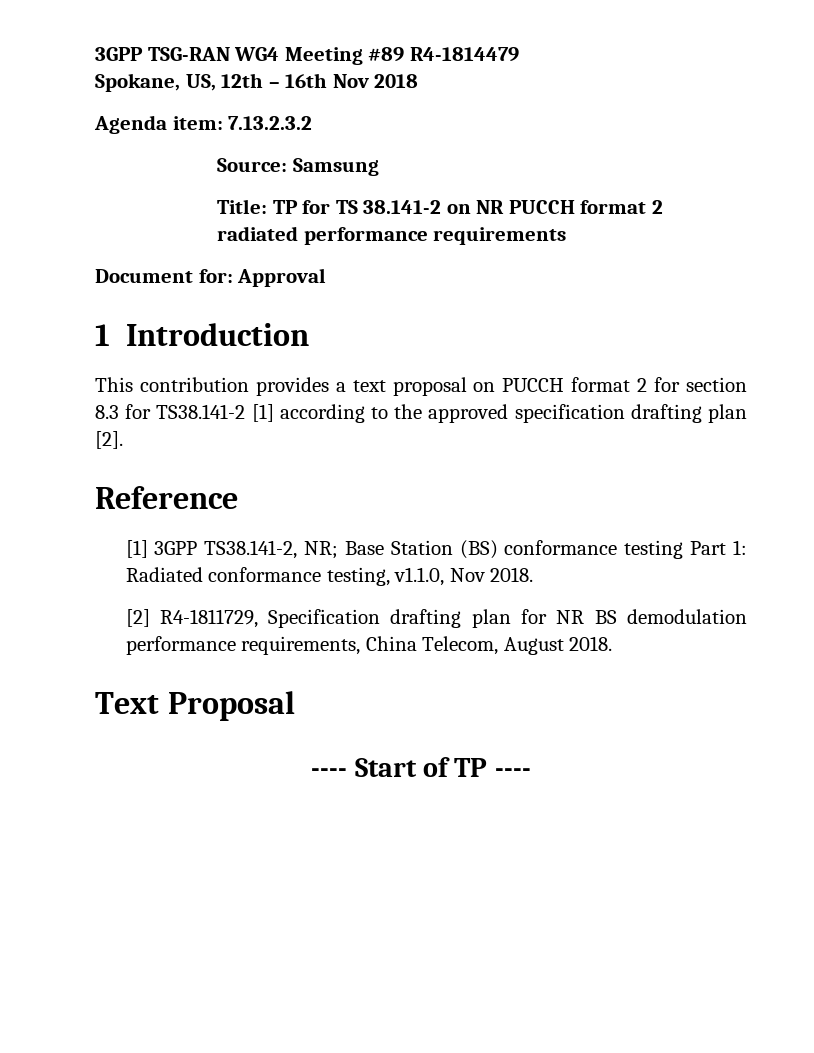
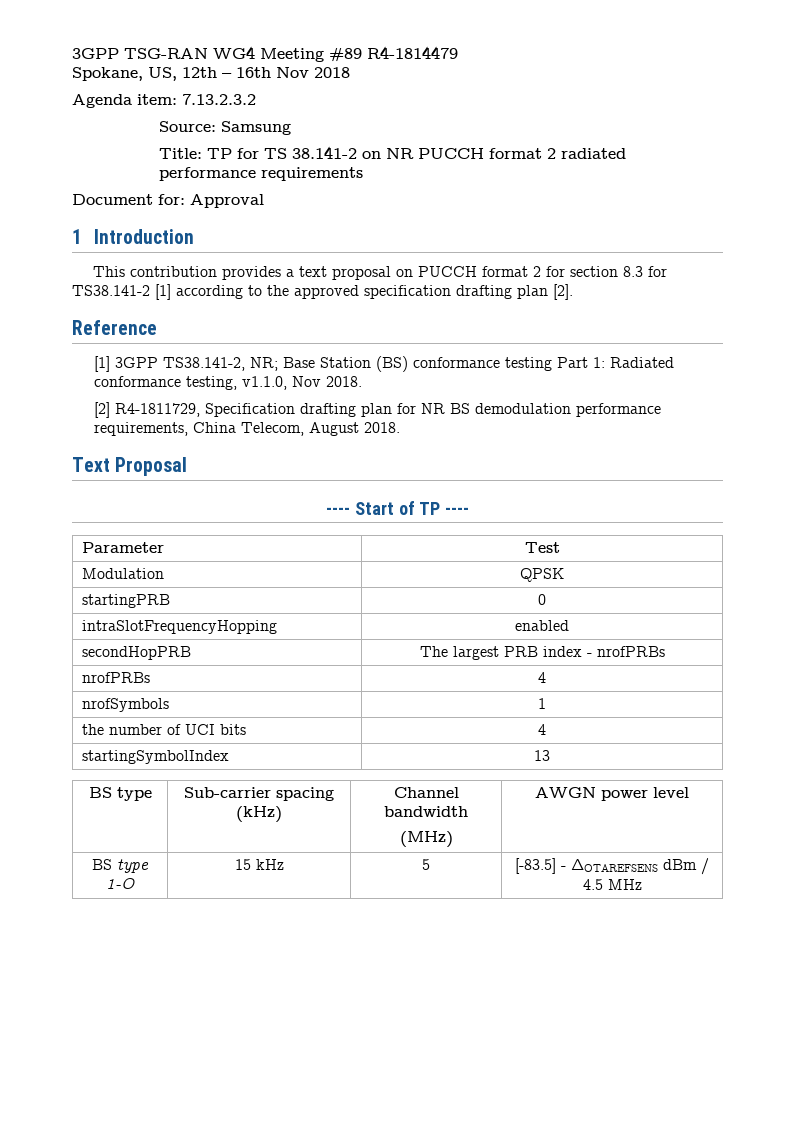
(531, 772) none -> [82,542,165,553] [524,542,560,553] [82,568,165,579] [520,568,564,582] [82,594,171,608] [538,594,546,605] [82,620,278,634] [515,620,569,631] [82,646,192,660] [419,646,665,660] [82,672,151,683] [538,672,546,683] [82,698,170,712] [538,698,546,709] [82,724,247,735] [538,724,546,735] [82,750,230,764] [534,750,550,761] [88,787,152,801] [184,787,334,801] [236,806,282,823] [393,787,459,798] [384,806,468,817] [399,831,453,848] [535,787,689,801] [92,859,149,873] [106,878,135,889] [234,859,284,870] [422,859,430,870] [515,858,709,875] [582,879,642,890] // Parameter | Test // Modulation | QPSK // startingPRB | 0 // intraSlotFrequencyHopping | enabled // secondHopPRB | The largest PRB index - nrofPRBs // nrofPRBs | 4 // nrofSymbols | 1 // the number of UCI bits | 4 // startingSymbolIndex | 13 // BS type | Sub-carrier spacing (kHz) | Channel bandwidth // (MHz) | AWGN power level // BS type 1-O | 15 kHz | 5 | [-83.5] - ΔOTAREFSENS dBm / 4.5 MHz

